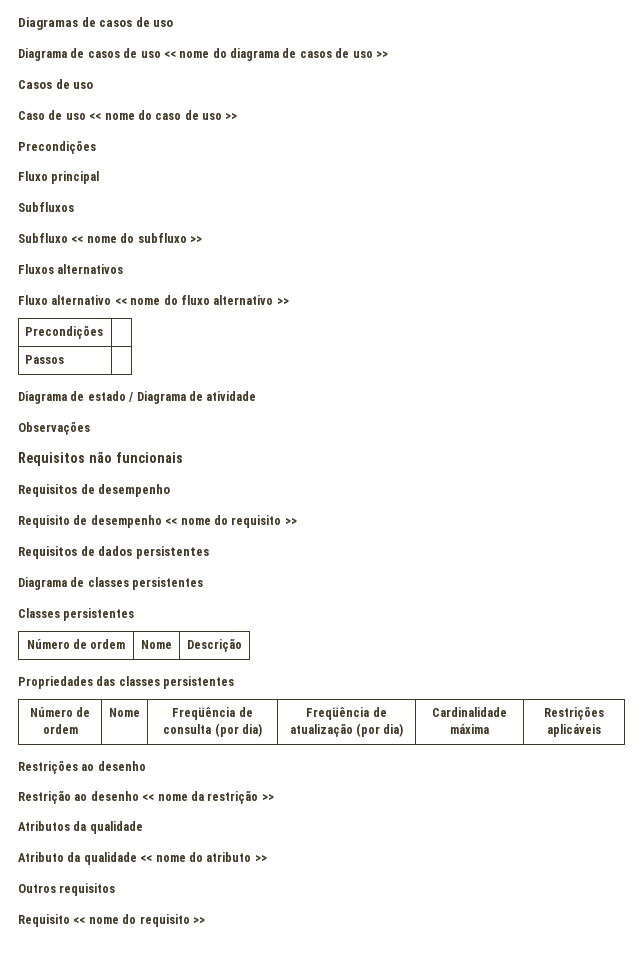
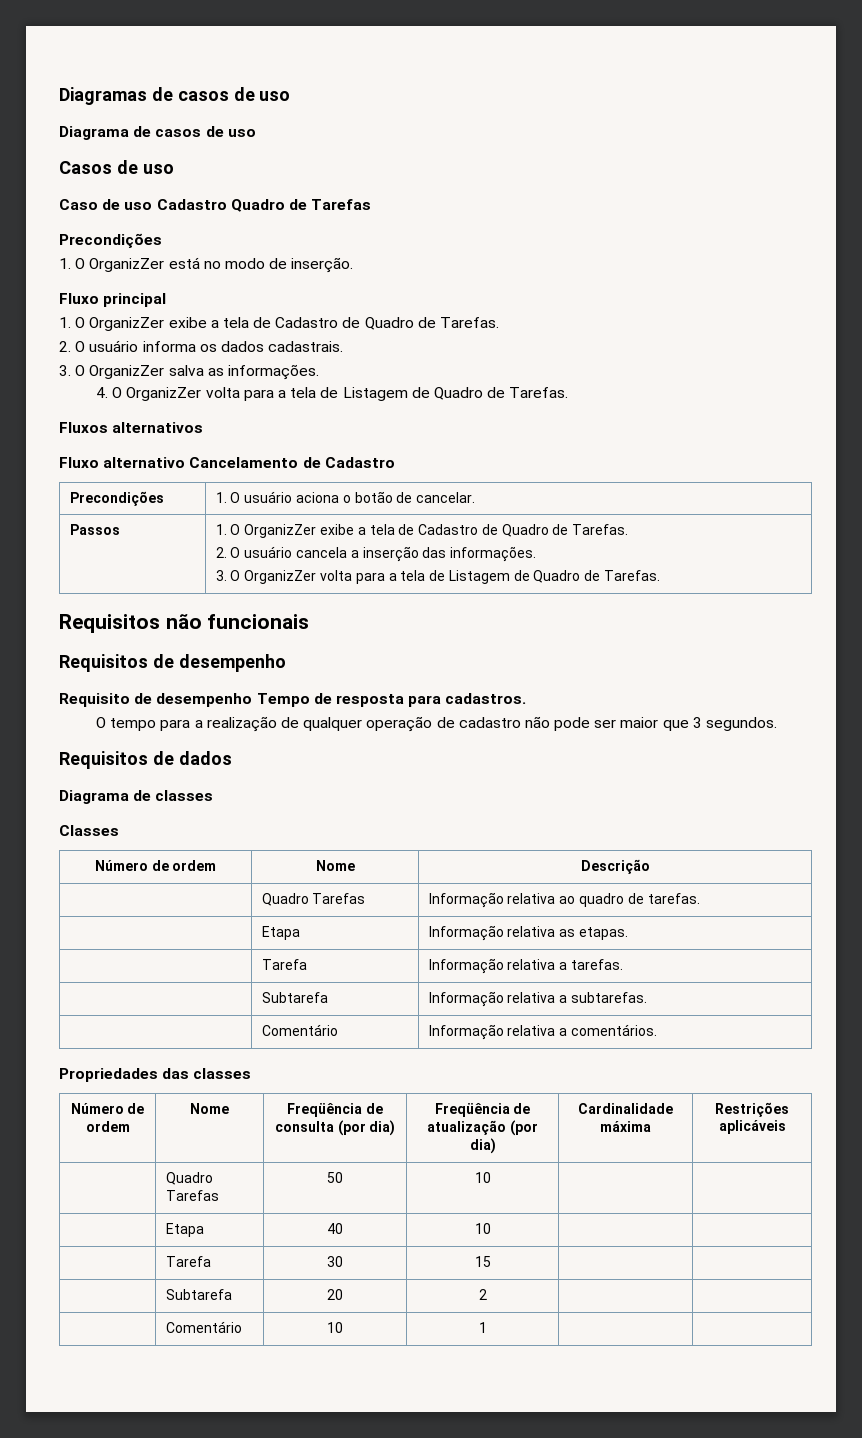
[163,48,388,61] << nome do diagrama de casos de uso >> -> (256, 133) none
[89,110,238,120] [18,140,96,154] [18,171,100,184] [18,202,74,212] [18,233,202,243] [18,264,124,274] [18,295,289,305] [25,325,104,339] [25,355,65,364] [18,391,257,404] [18,421,90,435] << nome do caso de uso >> // Precondições // Fluxo principal // Subfluxos // Subfluxo << nome do subfluxo >> // Fluxos alternativos // Fluxo alternativo << nome do fluxo alternativo >> // Precondições | // Passos | // Diagrama de estado / Diagrama de atividade // Observações -> [156,199,372,212] [59,233,162,248] [59,257,354,273] [59,293,167,307] [59,317,500,331] [59,340,344,352] [59,364,319,380] [96,387,569,401] [59,422,204,433] [59,457,395,468] [69,491,164,506] [215,491,476,503] [69,524,120,535] [215,524,629,538] [215,546,537,562] [215,570,661,584] Cadastro Quadro de Tarefas // Precondições // 1. O OrganizZer está no modo de inserção. // Fluxo principal // 1. O OrganizZer exibe a tela de Cadastro de Quadro de Tarefas. // 2. O usuário informa os dados cadastrais. // 3. O OrganizZer salva as informações. // 4. O OrganizZer volta para a tela de Listagem de Quadro de Tarefas. // Fluxos alternativos // Fluxo alternativo Cancelamento de Cadastro // Precondições | 1. O usuário aciona o botão de cancelar. // Passos | 1. O OrganizZer exibe a tela de Cadastro de Quadro de Tarefas. // 2. O usuário cancela a inserção das informações. // 3. O OrganizZer volta para a tela de Listagem de Quadro de Tarefas.
[165,515,297,528] << nome do requisito >> -> [256,693,527,707] [96,716,777,732] Tempo de resposta para cadastros. // O tempo para a realização de qualquer operação de cadastro não pode ser maior que 3 segundos.
[135,546,209,559] persistentes -> (232, 758) none
[132,577,204,590] persistentes -> (214, 795) none
[63,608,135,621] persistentes -> (119, 830) none
(242, 645) none -> [261,893,366,906] [428,892,700,908] [261,926,300,940] [428,925,629,941] [261,959,307,970] [428,958,624,974] [261,992,328,1003] [428,991,648,1007] [261,1024,338,1036] [428,1024,658,1040] // | Quadro Tarefas | Informação relativa ao quadro de tarefas. // | Etapa | Informação relativa as etapas. // | Tarefa | Informação relativa a tarefas. // | Subtarefa | Informação relativa a subtarefas. // | Comentário | Informação relativa a comentários.
[163,676,235,689] persistentes -> (252, 1073) none
[18,760,146,774] [18,790,274,804] [18,821,143,834] [18,852,267,865] [18,883,116,896] [18,914,205,927] // Restrições ao desenho // Restrição ao desenho << nome da restrição >> // Atributos da qualidade // Atributo da qualidade << nome do atributo >> // Outros requisitos // Requisito << nome do requisito >> -> [165,1172,213,1185] [165,1190,219,1201] [327,1172,343,1183] [474,1172,491,1183] [165,1223,204,1237] [327,1223,343,1234] [474,1223,491,1234] [165,1256,211,1267] [327,1256,343,1267] [474,1256,491,1267] [165,1289,232,1300] [327,1289,343,1300] [478,1289,487,1300] [165,1321,242,1333] [327,1322,343,1333] [478,1322,487,1333] // | Quadro Tarefas | 50 | 10 | | // | Etapa | 40 | 10 | | // | Tarefa | 30 | 15 | | // | Subtarefa | 20 | 2 | | // | Comentário | 10 | 1 | |

